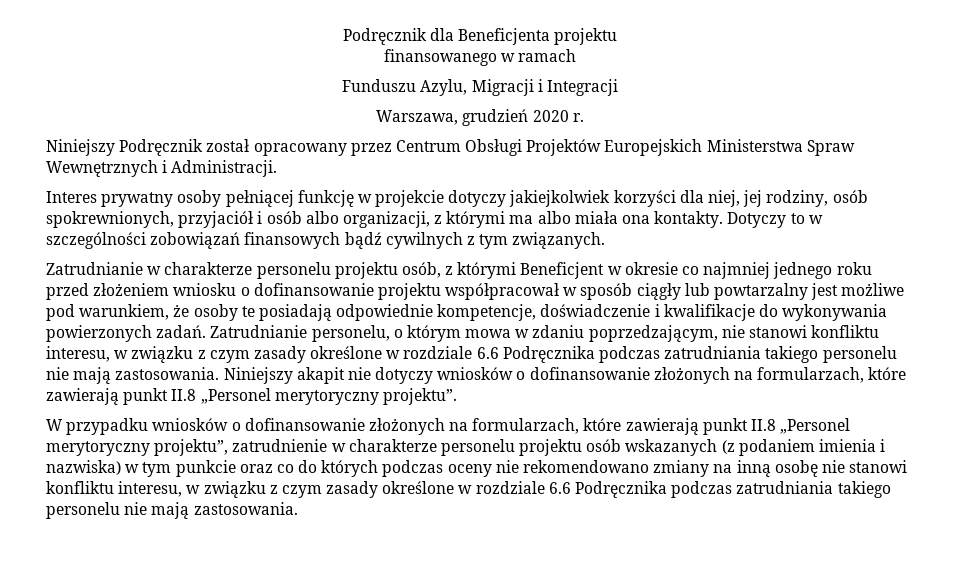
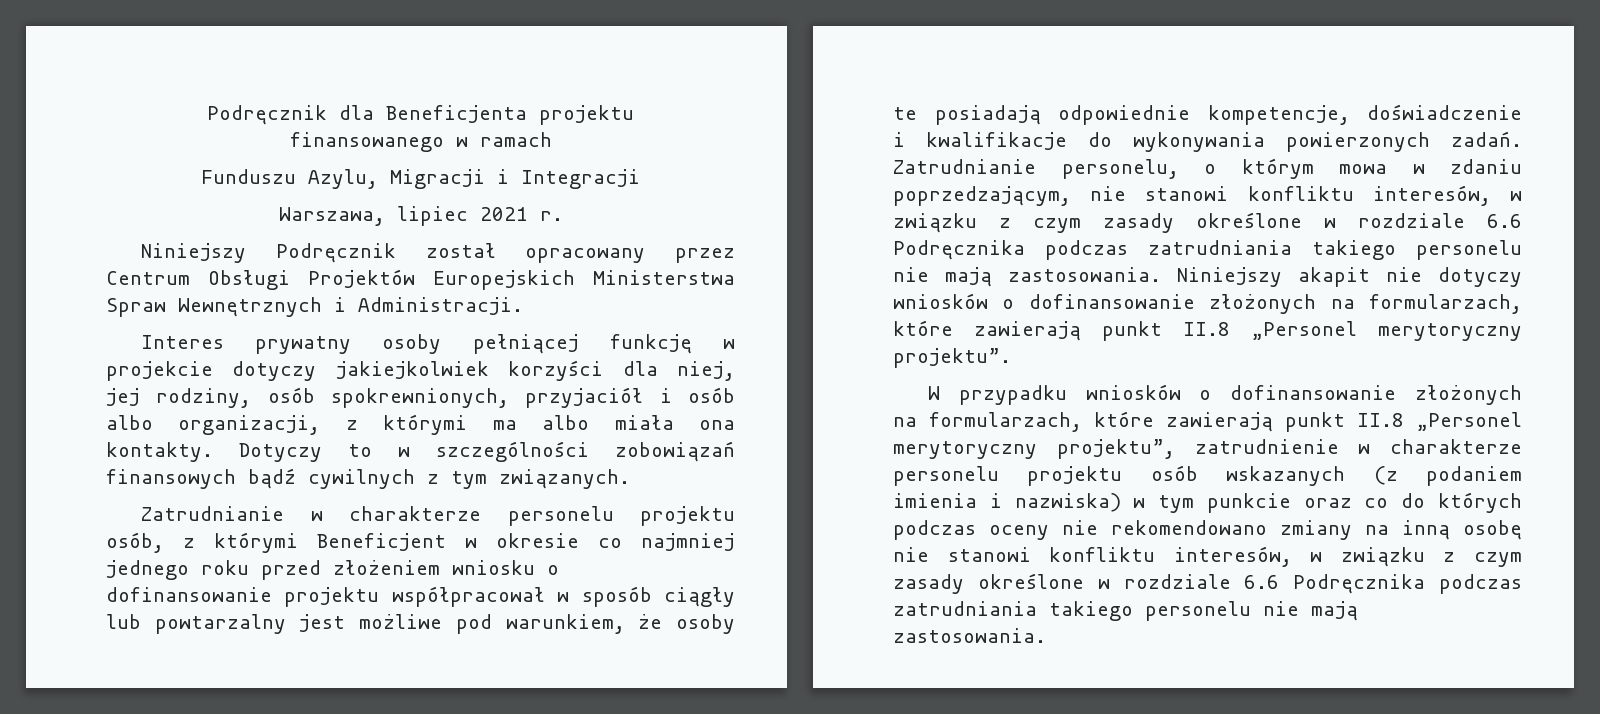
[462,109,569,126] grudzień 2020 -> [396,206,528,226] lipiec 2021
[46,346,110,362] interesu, -> [1372,185,1491,206] interesów,
[118,481,183,497] interesu, -> [1173,546,1292,567] interesów,

